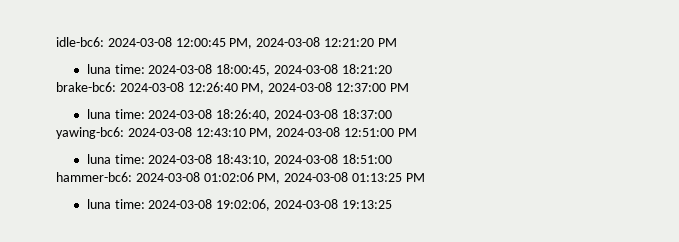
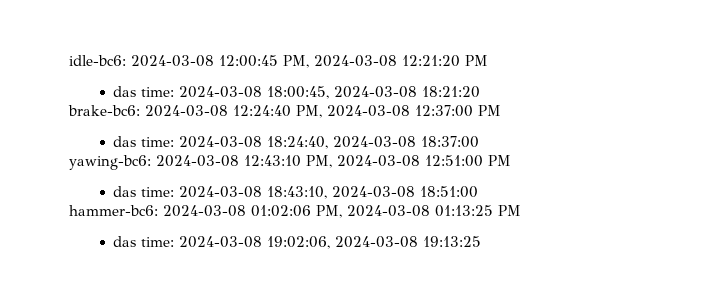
[86,64,111,74] luna -> [113,86,137,97] das
[187,82,238,92] 12:26:40 -> [233,105,291,117] 12:24:40
[86,109,271,121] luna time: 2024-03-08 18:26:40, -> [113,136,329,149] das time: 2024-03-08 18:24:40,
[86,154,111,164] luna -> [113,186,137,197] das
[86,199,111,209] luna -> [113,236,137,247] das

